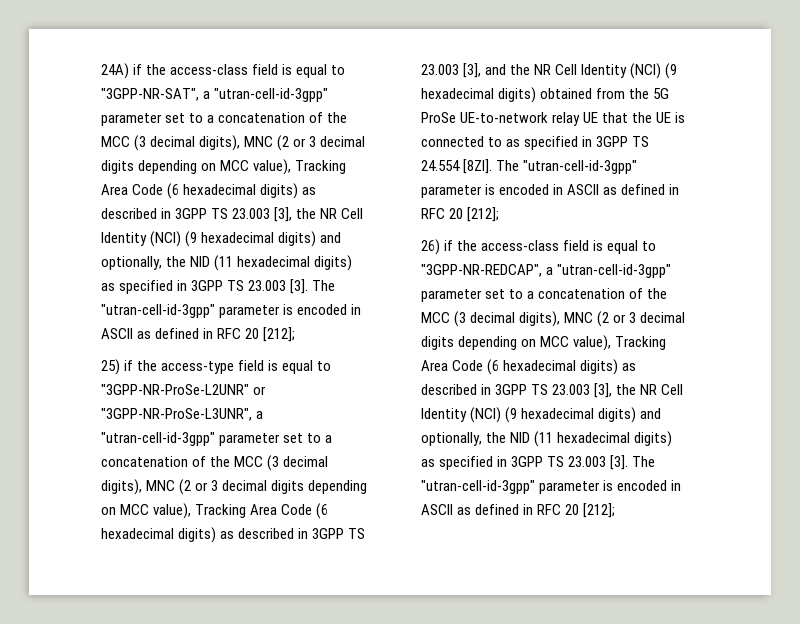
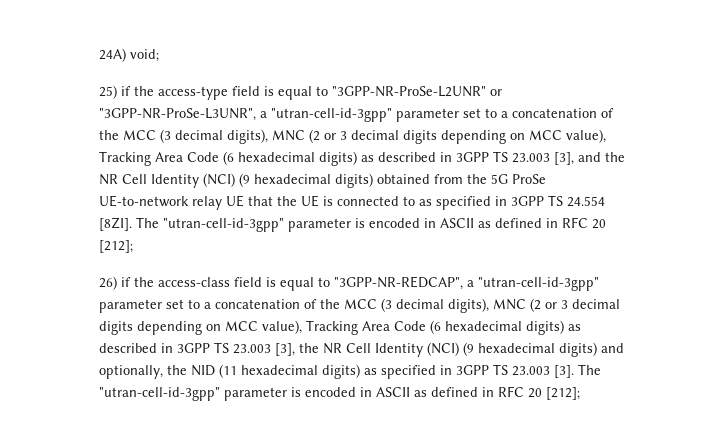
[132,64,346,78] [100,88,328,102] [100,112,348,126] [100,135,366,151] [100,159,346,175] [100,183,316,199] [100,207,364,222] [100,231,341,247] [100,255,352,271] [100,279,336,294] [100,304,361,318] [100,327,296,342] if the access-class field is equal to "3GPP-NR-SAT", a "utran-cell-id-3gpp" parameter set to a concatenation of the MCC (3 decimal digits), MNC (2 or 3 decimal digits depending on MCC value), Tracking Area Code (6 hexadecimal digits) as described in 3GPP TS 23.003 [3], the NR Cell Identity (NCI) (9 hexadecimal digits) and optionally, the NID (11 hexadecimal digits) as specified in 3GPP TS 23.003 [3]. The "utran-cell-id-3gpp" parameter is encoded in ASCII as defined in RFC 20 [212]; -> [129,49,159,62] void;

